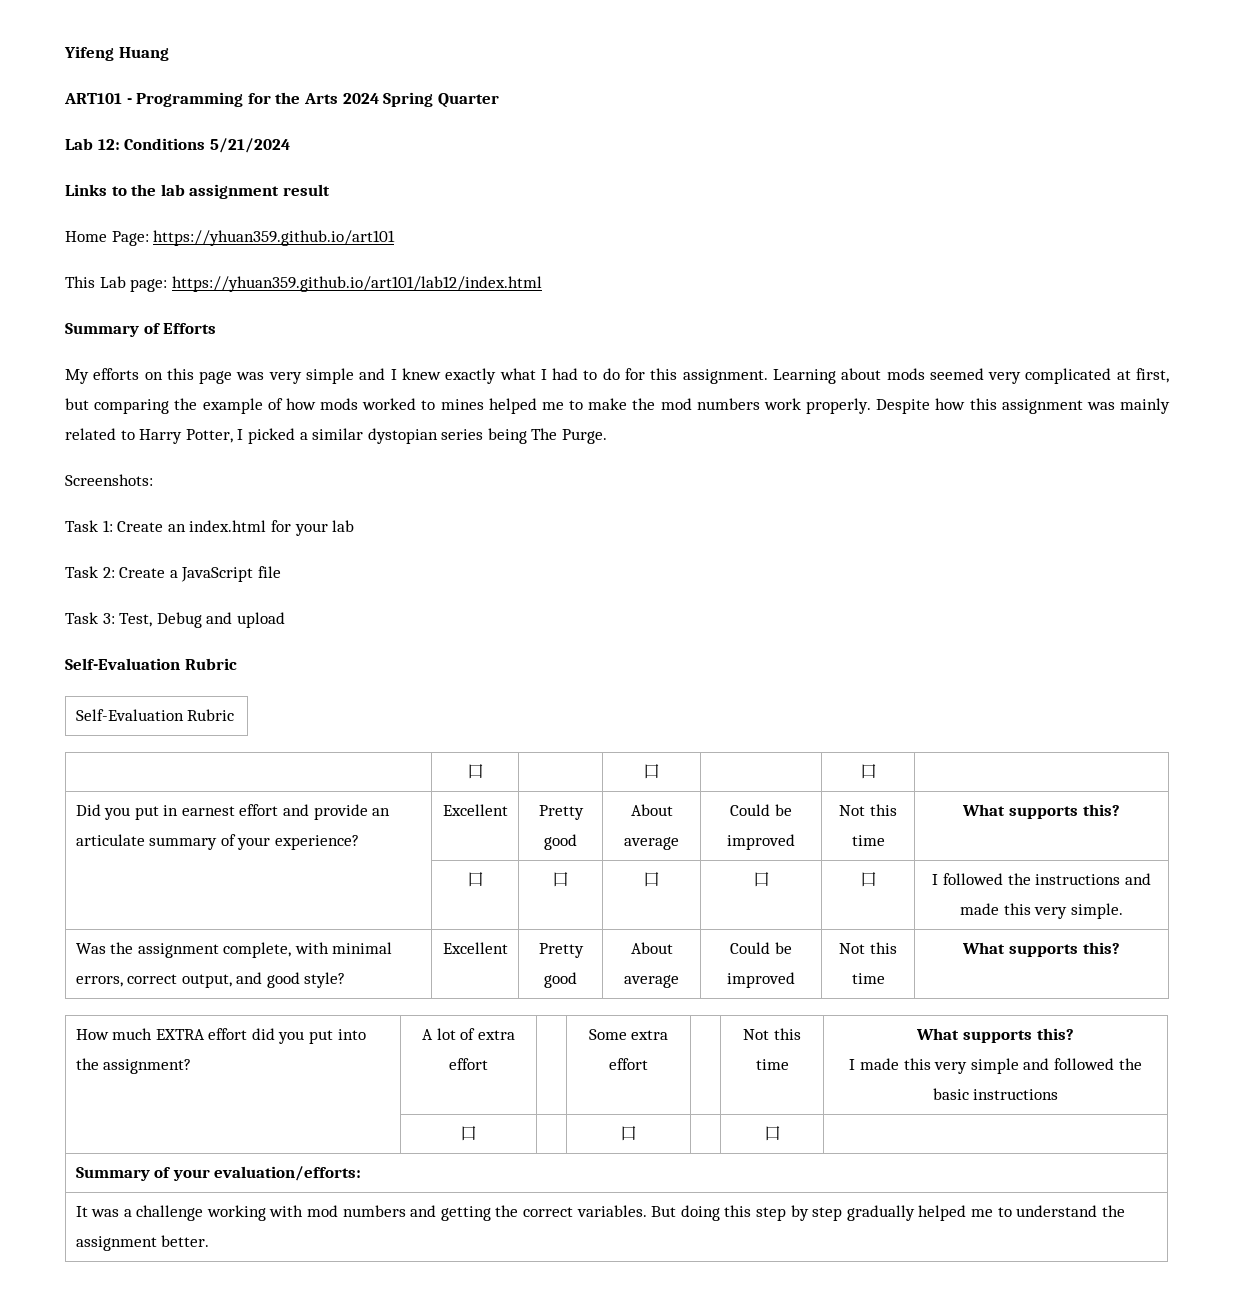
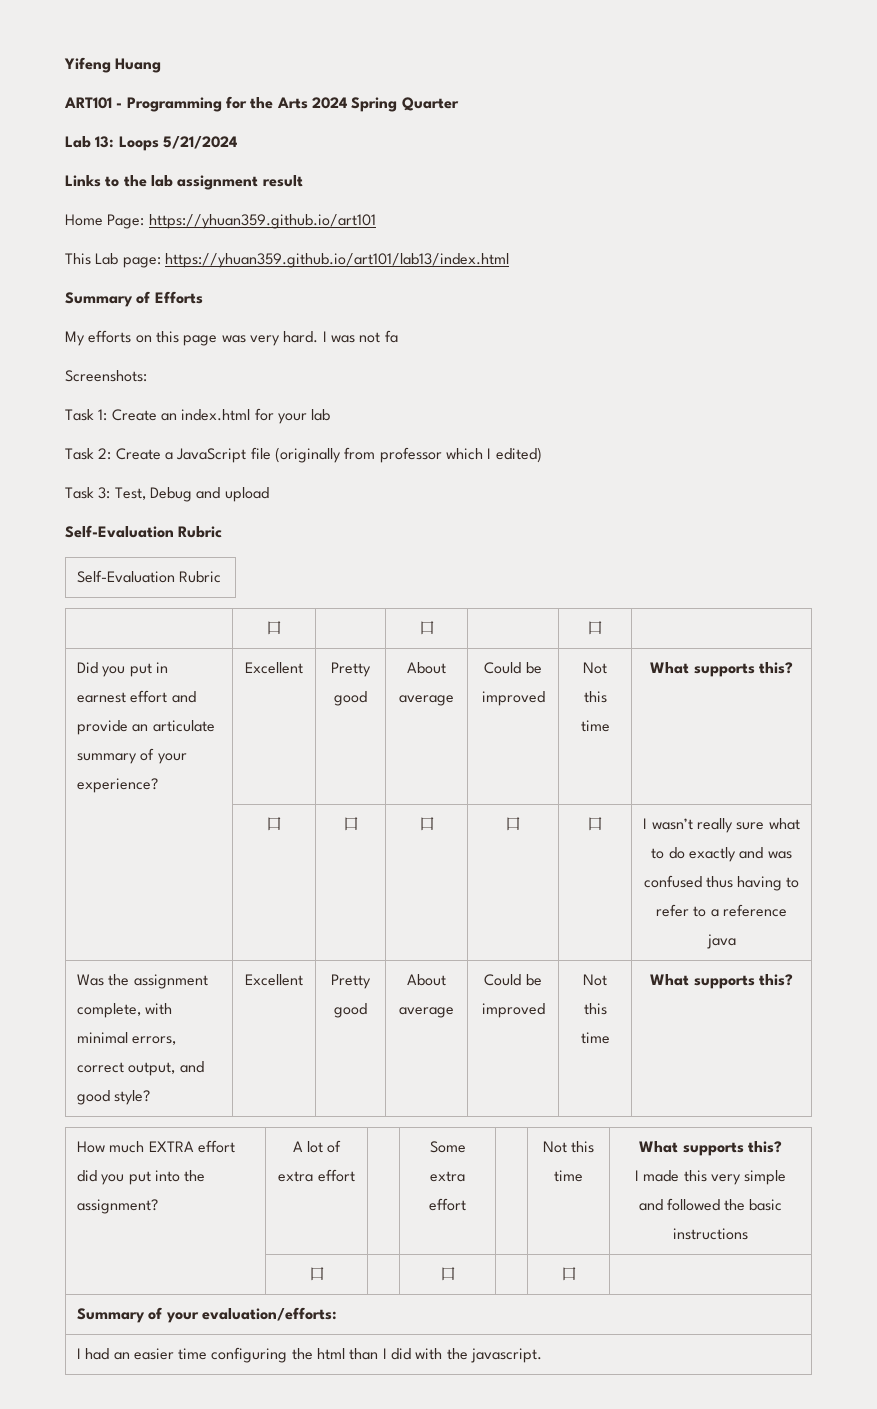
[97,138,206,150] 12: Conditions -> [95,136,159,151] 13: Loops
[171,276,542,292] https://yhuan359.github.io/art101/lab12/index.html -> [164,253,509,268] https://yhuan359.github.io/art101/lab13/index.html
[306,368,1170,384] [65,398,1170,414] [65,428,608,444] simple and I knew exactly what I had to do for this assignment. Learning about mods seemed very complicated at first, but comparing the example of how mods worked to mines helped me to make the mod numbers work properly. Despite how this assignment was mainly related to Harry Potter, I picked a similar dystopian series being The Purge. -> [283,330,398,343] hard. I was not fa
(281, 572) none -> [274,447,542,463] (originally from professor which I edited)
[942,873,1151,885] [960,903,1123,919] followed the instructions and made this very simple. -> [651,818,800,833] [651,847,792,862] [643,875,800,891] [656,904,787,917] [706,934,736,949] wasn’t really sure what to do exactly and was confused thus having to refer to a reference java
[75,1205,1125,1221] [75,1235,210,1251] It was a challenge working with mod numbers and getting the correct variables. But doing this step by step gradually helped me to understand the assignment better. -> [76,1347,543,1363] I had an easier time configuring the html than I did with the javascript.

